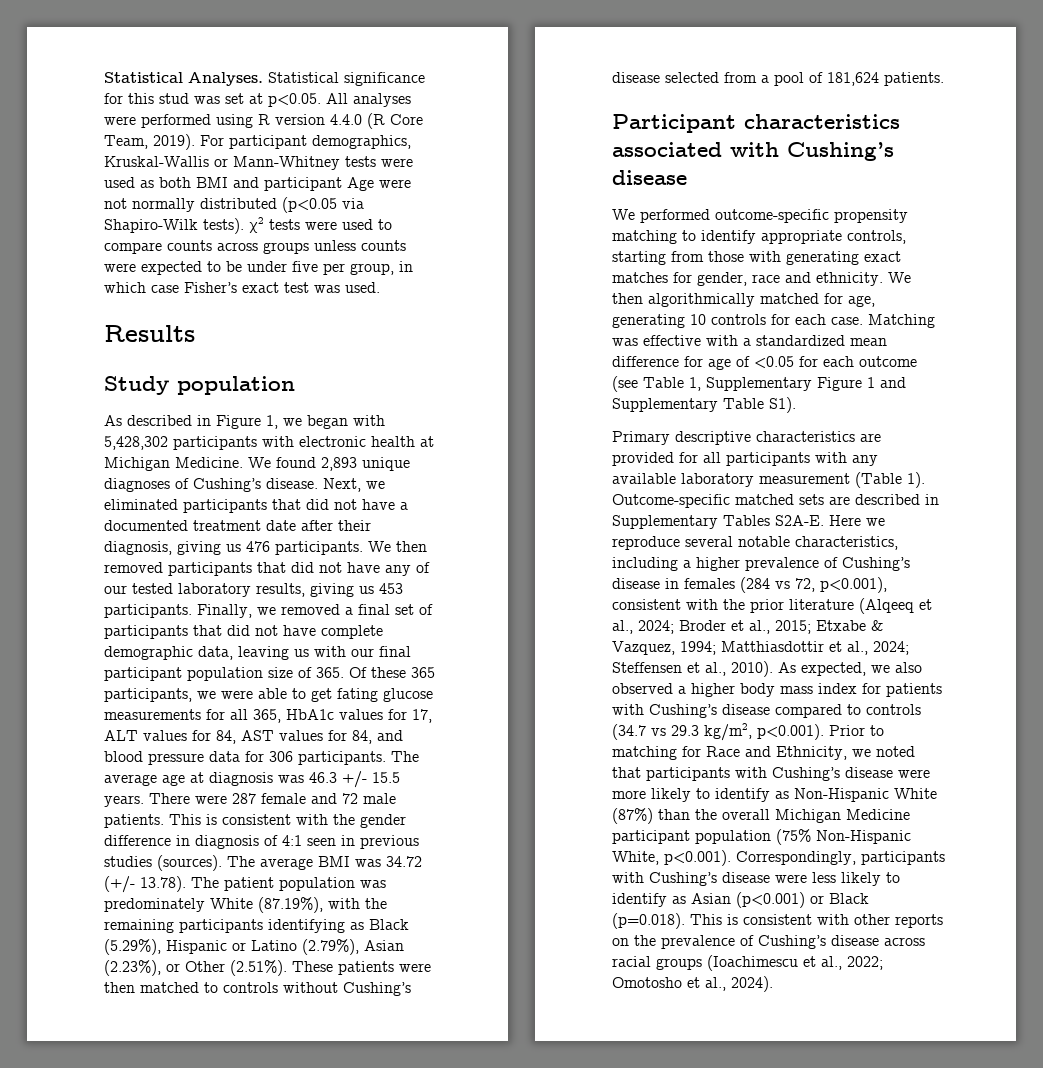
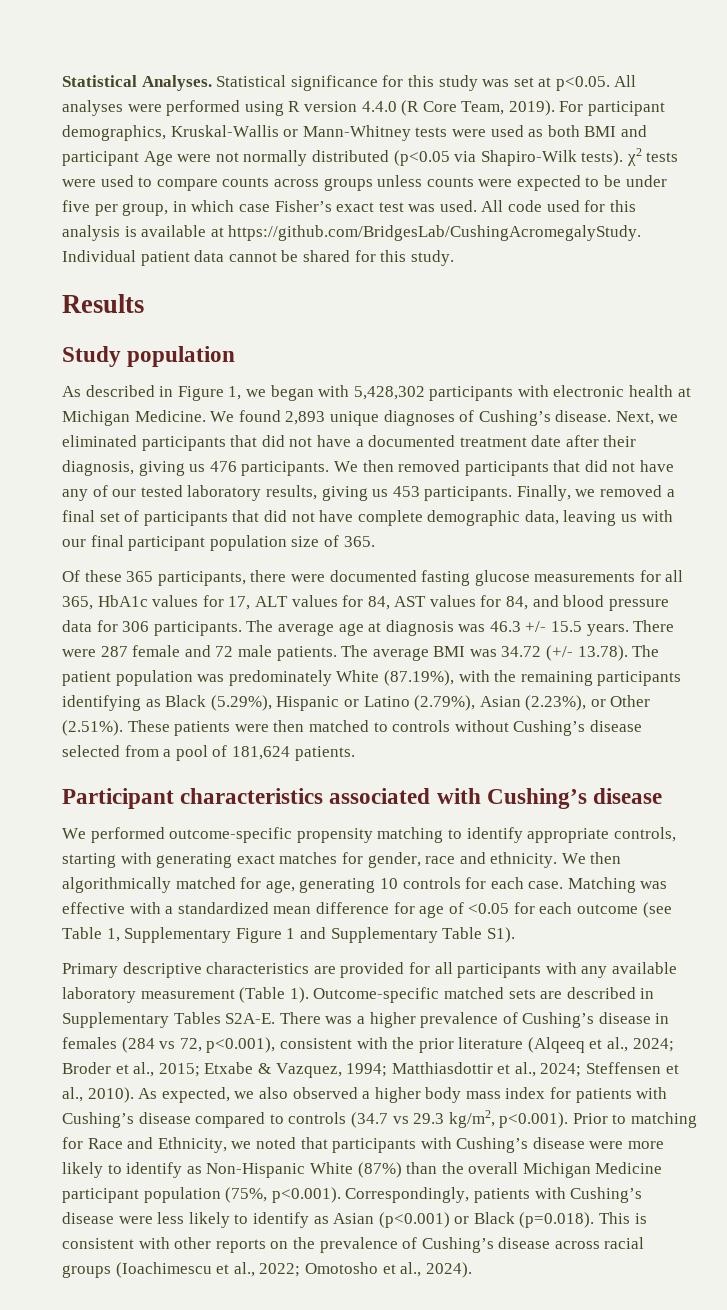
[159,93,189,104] stud -> [438,75,478,91] study
(380, 287) none -> [481,200,636,212] [62,225,642,241] [62,250,454,266] All code used for this analysis is available at https://github.com/BridgesLab/CushingAcromegalyStudy. Individual patient data cannot be shared for this study.
(344, 672) none -> (375, 541) //
[197,688,378,702] we were able to get fating -> [250,570,471,586] there were documented fasting
[169,814,406,828] [104,835,419,849] [104,855,222,871] This is consistent with the gender difference in diagnosis of 4:1 seen in previous studies (sources). -> (337, 653) none
[671,251,744,262] from those -> (116, 860) none
[829,515,885,526] [612,536,898,550] [612,557,678,571] Here we reproduce several notable characteristics, including -> [279,1012,353,1024] There was
[776,829,911,845] [612,851,659,865] (75% Non-Hispanic White, -> [225,1187,268,1203] (75%,
[861,851,945,865] participants -> [473,1188,530,1203] patients

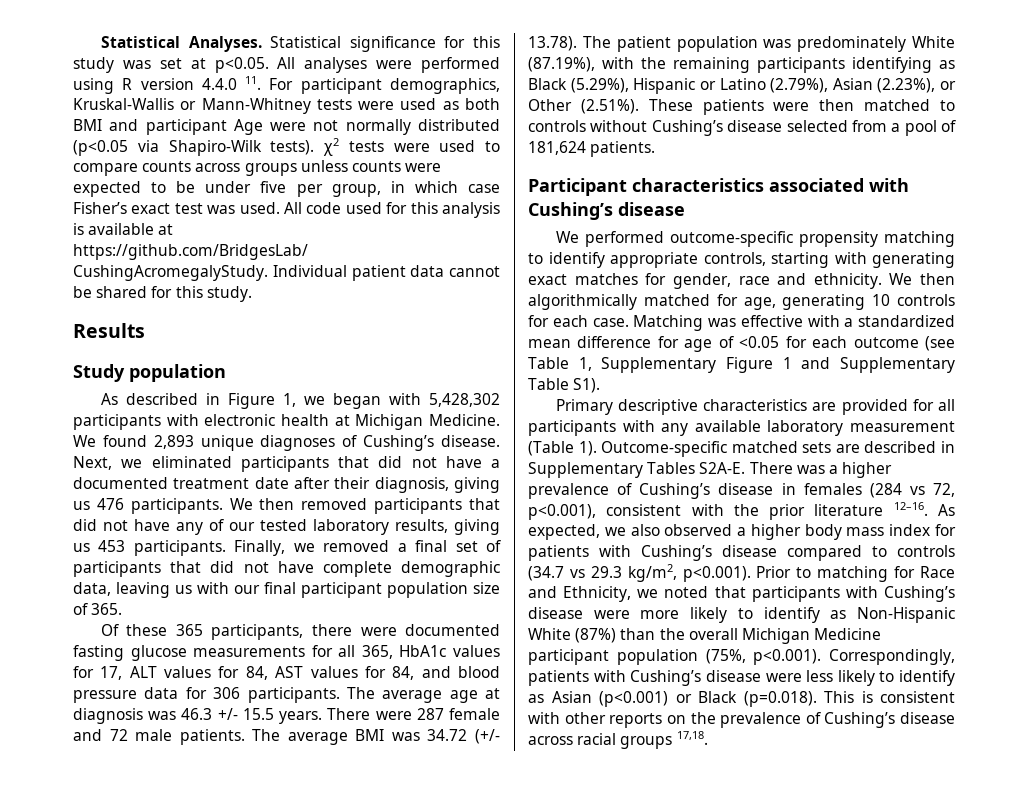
[401,100,555,116] (R Core Team, 2019). -> [245,76,262,90] 11.
[527,1037,674,1053] [62,1062,679,1078] [62,1087,134,1103] (Alqeeq et al., 2024; Broder et al., 2015; Etxabe & Vazquez, 1994; Matthiasdottir et al., 2024; Steffensen et al., 2010). -> [893,502,928,516] 12–16.
[115,1262,472,1278] (Ioachimescu et al., 2022; Omotosho et al., 2024). -> [676,731,708,745] 17,18.

